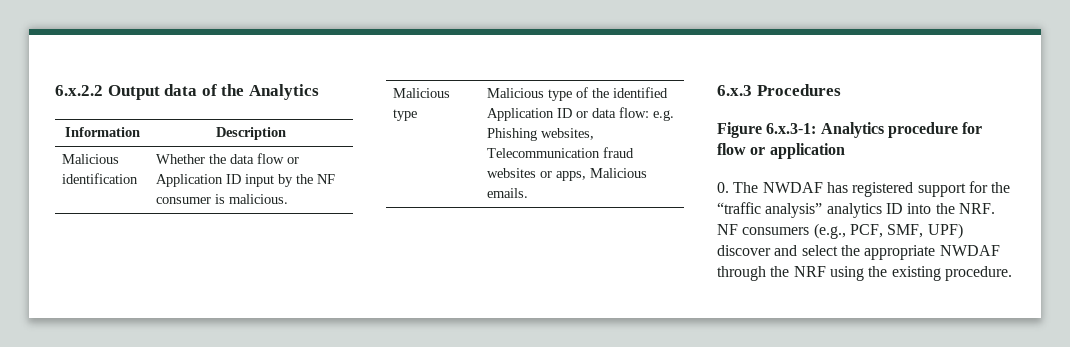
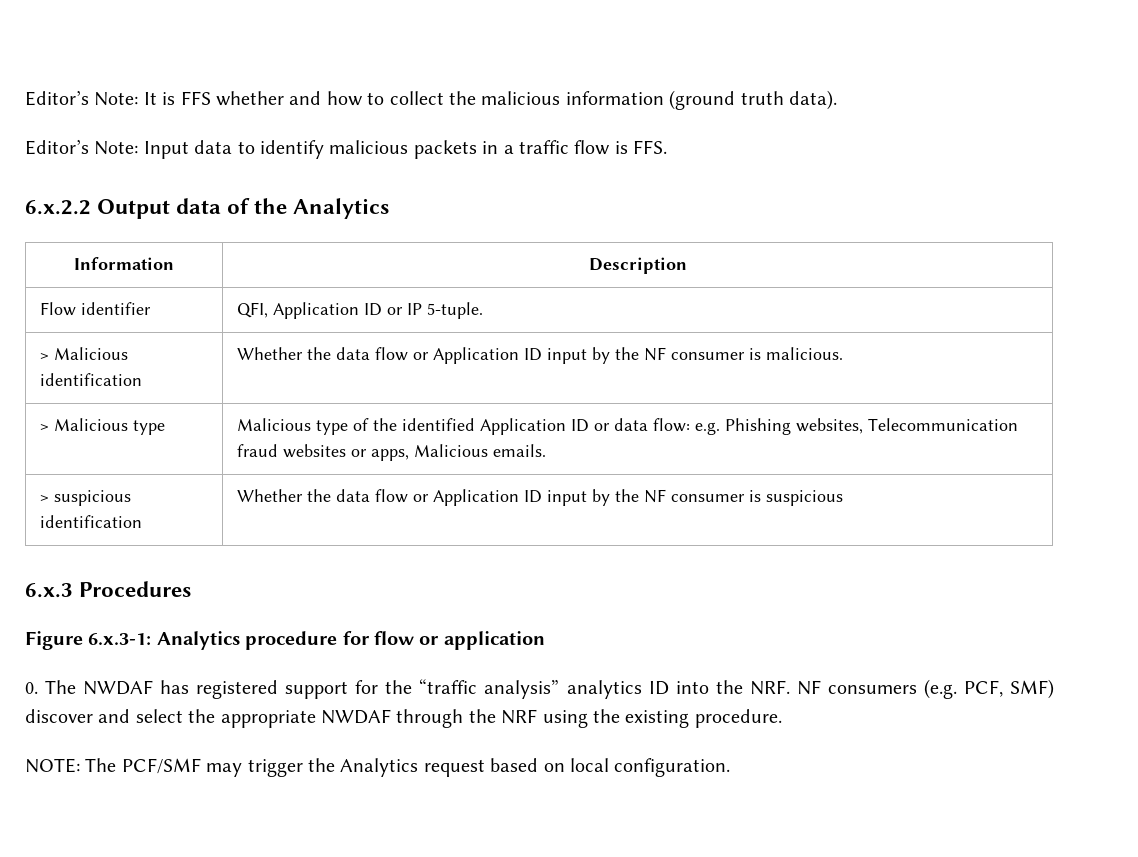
(55, 90) none -> [25,90,837,110] [25,139,668,159] Editor’s Note: It is FFS whether and how to collect the malicious information (ground truth data). // Editor’s Note: Input data to identify malicious packets in a traffic flow is FFS. //
(286, 133) none -> [39,302,151,316] [236,302,483,319] [39,353,49,360] Flow identifier | QFI, Application ID or IP 5-tuple. // >
(288, 199) none -> [39,424,49,431] >
(528, 193) none -> [39,490,131,506] [39,515,142,528] [236,489,843,506] // > suspicious identification | Whether the data flow or Application ID input by the NF consumer is suspicious
[813,223,963,239] (e.g., PCF, SMF, UPF) -> [923,679,1055,699] (e.g. PCF, SMF)
(1012, 273) none -> [25,758,731,777] // NOTE: The PCF/SMF may trigger the Analytics request based on local configuration.

